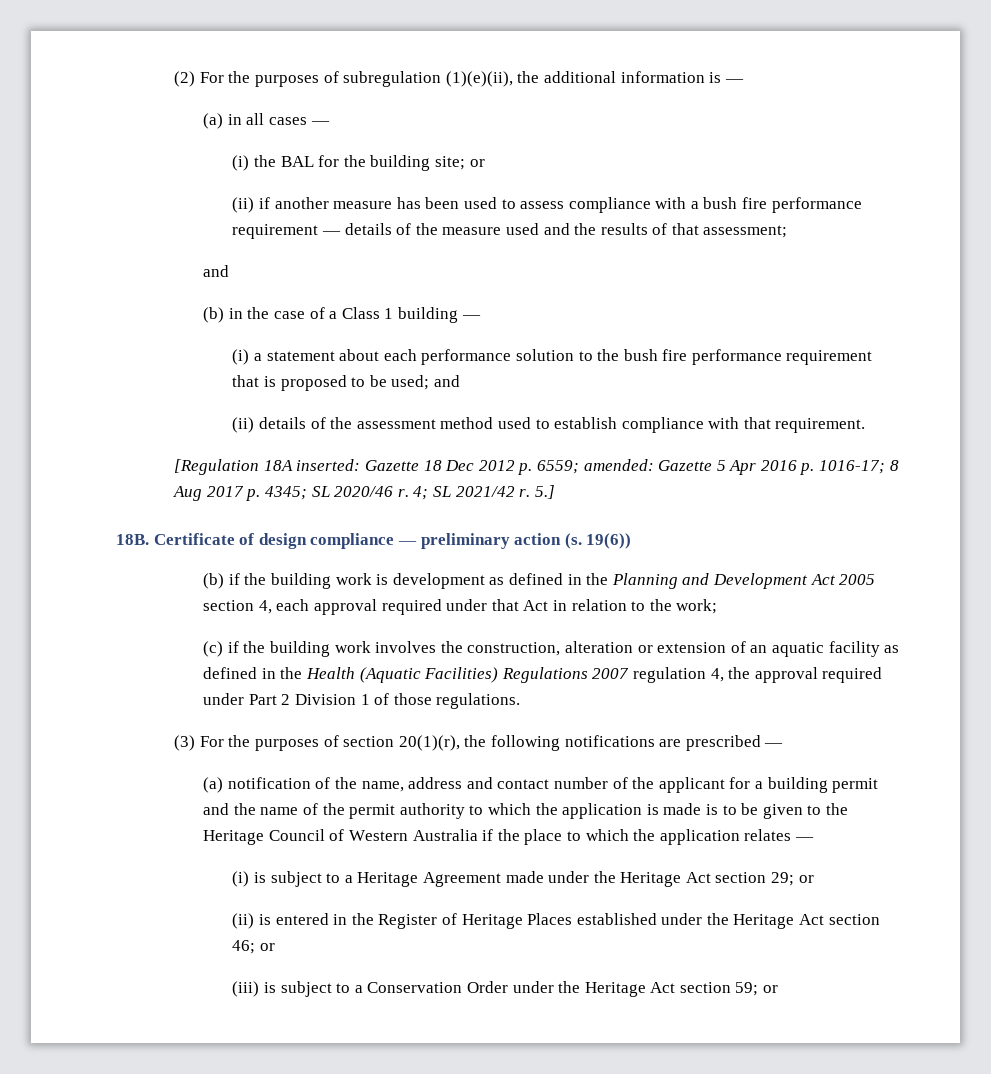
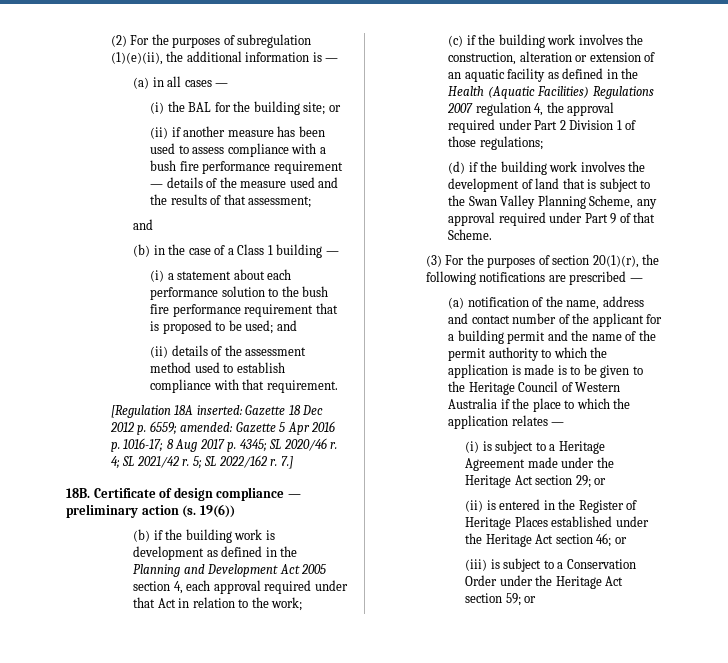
[534,485,555,499] 5.] -> [192,455,293,469] 5; SL 2022/162 r. 7.]
[436,693,521,709] regulations. -> [479,136,543,150] [448,161,646,175] [448,178,651,192] [448,195,657,209] [448,212,656,226] [448,229,493,240] regulations; // (d) if the building work involves the development of land that is subject to the Swan Valley Planning Scheme, any approval required under Part 9 of that Scheme.

